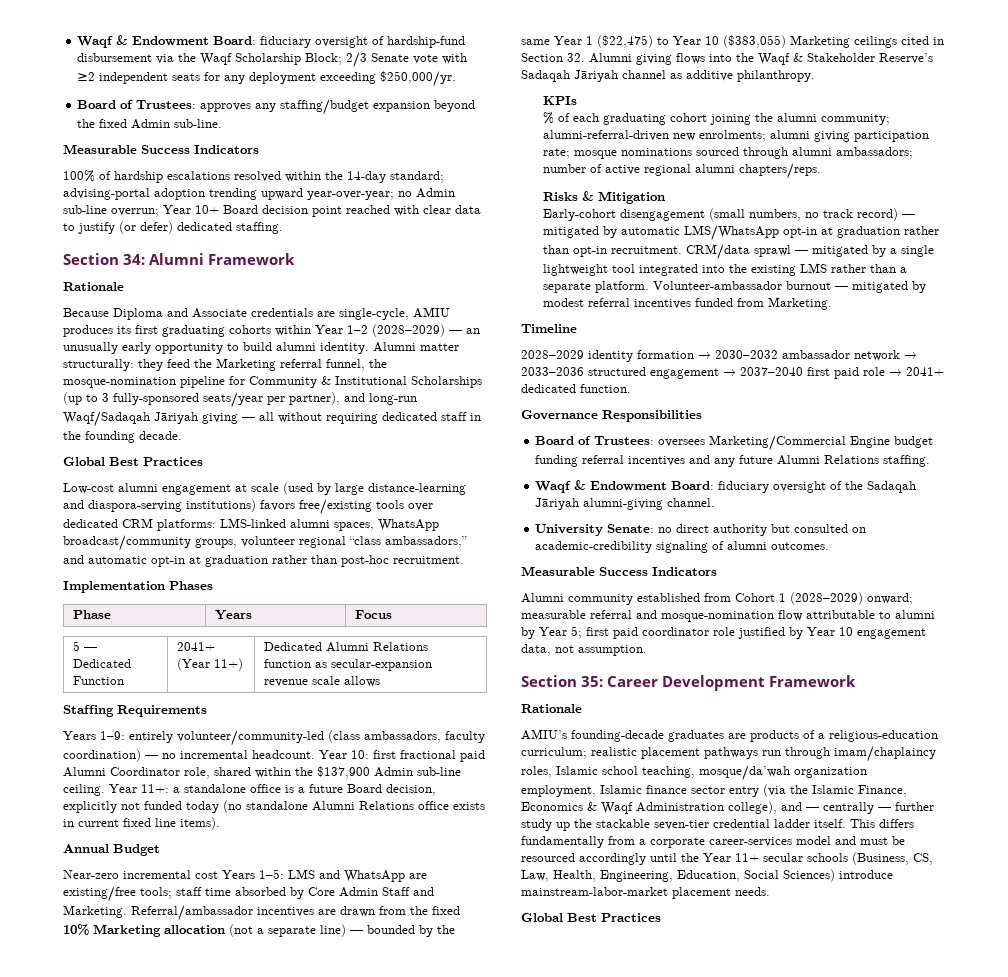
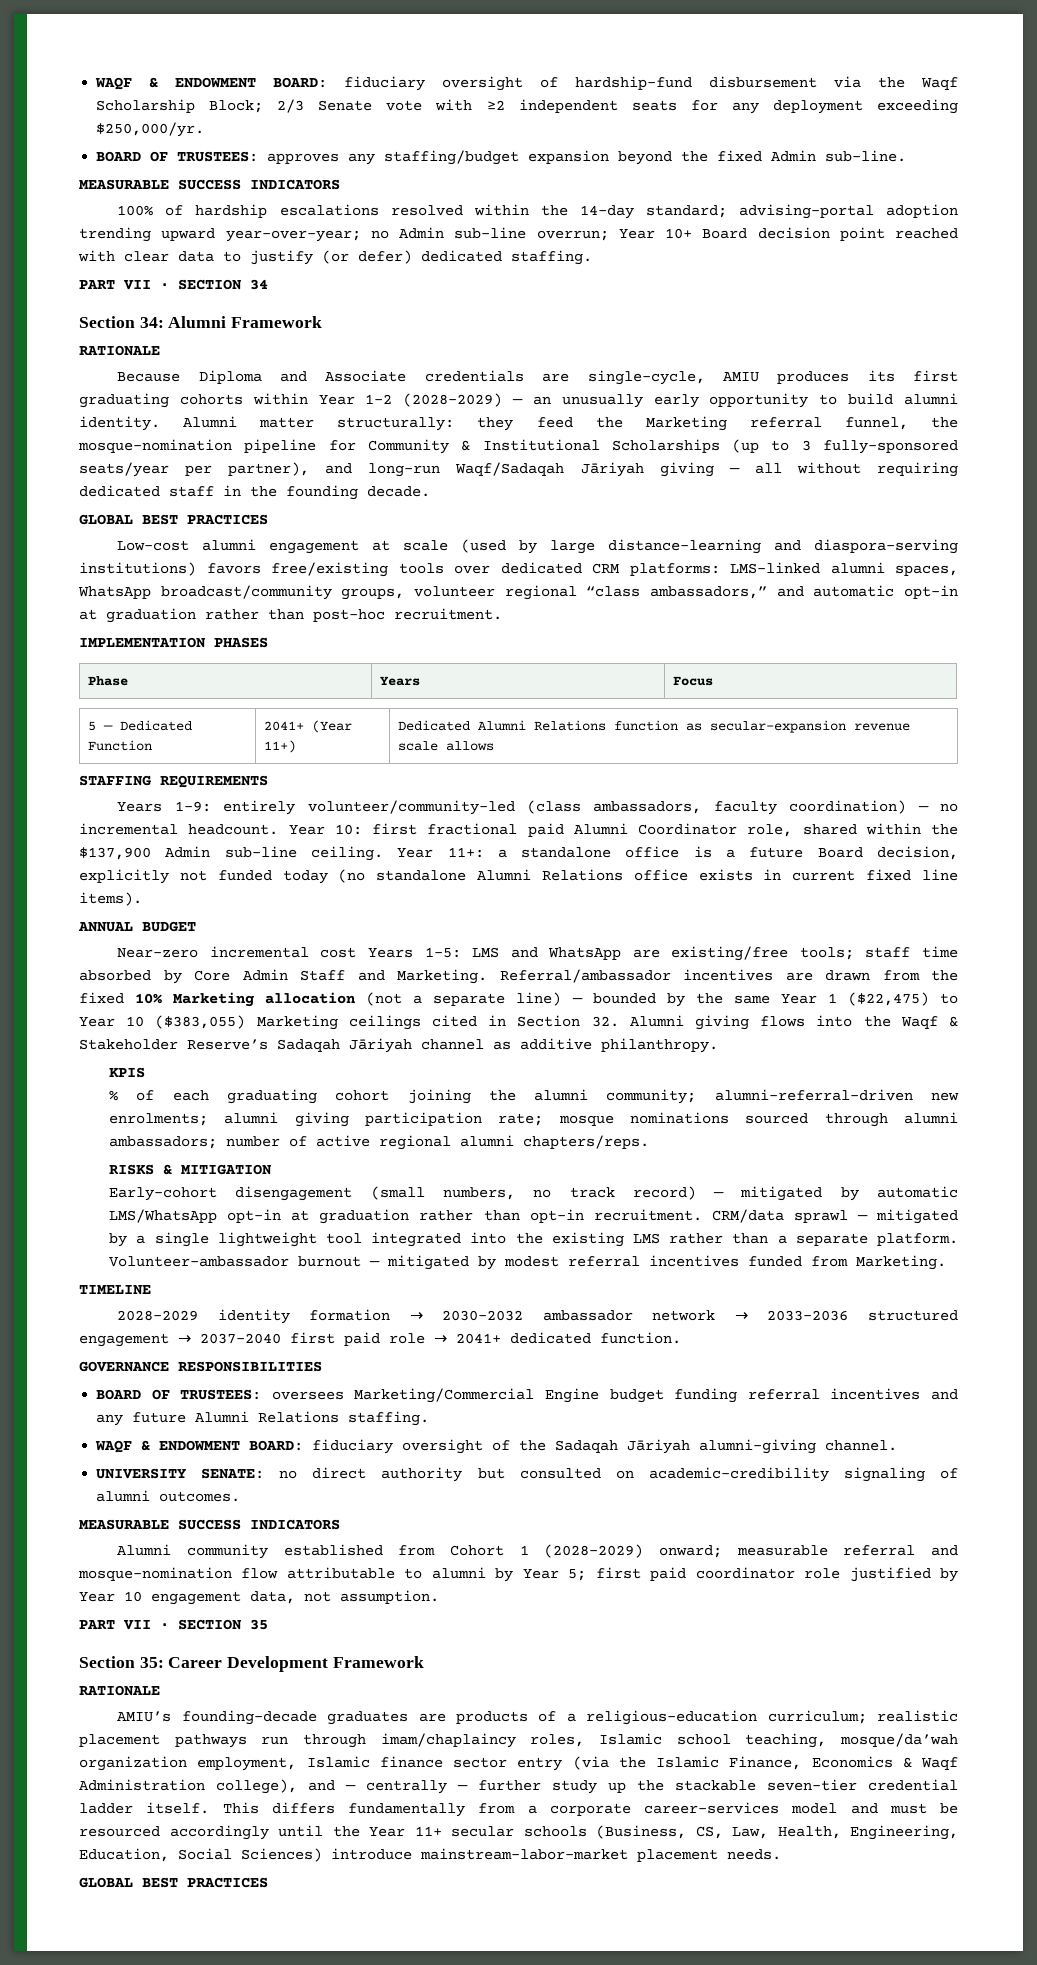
[77,35,257,48] Waqf & Endowment Board: -> [95,77,328,90] WAQF & ENDOWMENT BOARD:
[77,100,197,109] Board of Trustees: -> [96,151,259,162] BOARD OF TRUSTEES:
[63,144,259,154] Measurable Success Indicators -> [79,179,340,190] MEASURABLE SUCCESS INDICATORS
(283, 228) none -> [79,279,268,290] // PART VII · SECTION 34
[63,282,124,291] Rationale -> [79,345,160,356] RATIONALE
[63,457,203,466] Global Best Practices -> [79,514,268,525] GLOBAL BEST PRACTICES
[63,581,213,593] Implementation Phases -> [79,637,268,648] IMPLEMENTATION PHASES
[63,705,207,717] Staffing Requirements -> [79,775,268,788] STAFFING REQUIREMENTS
[63,844,160,856] Annual Budget -> [78,921,196,932] ANNUAL BUDGET
[542,96,577,105] KPIs -> [109,1067,146,1078] KPIS
[542,191,665,204] Risks & Mitigation -> [109,1164,273,1175] RISKS & MITIGATION
[521,324,577,333] Timeline -> [79,1285,151,1295] TIMELINE
[521,410,702,422] [535,436,655,445] Governance Responsibilities // Board of Trustees: -> [79,1361,322,1372] [96,1389,262,1400] GOVERNANCE RESPONSIBILITIES // BOARD OF TRUSTEES:
[535,480,715,493] Waqf & Endowment Board: -> [95,1440,304,1453] WAQF & ENDOWMENT BOARD:
[535,524,655,536] University Senate: -> [96,1468,265,1479] UNIVERSITY SENATE:
[521,566,717,576] Measurable Success Indicators -> [79,1519,340,1530] MEASURABLE SUCCESS INDICATORS
(647, 650) none -> [79,1619,268,1630] // PART VII · SECTION 35
[521,704,582,713] Rationale -> [79,1685,160,1696] RATIONALE
[521,913,661,922] Global Best Practices -> [79,1877,268,1888] GLOBAL BEST PRACTICES

